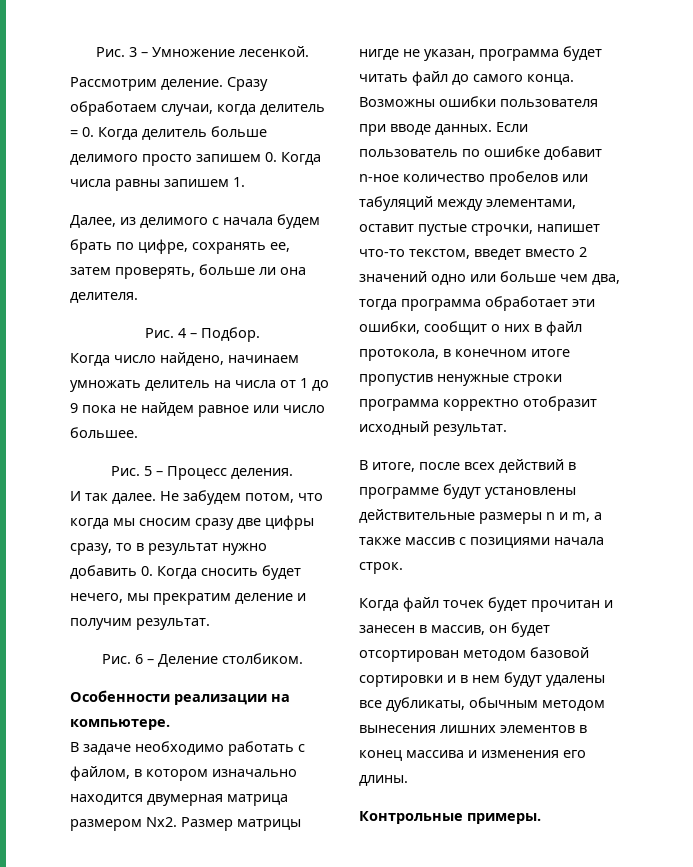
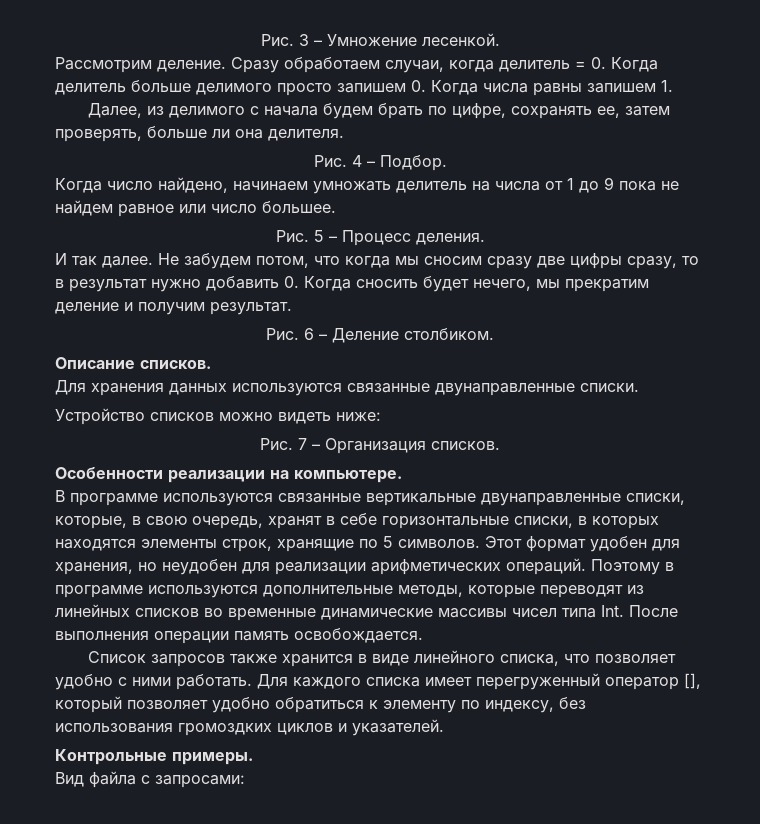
(303, 658) none -> [55,357,211,369] [55,380,639,396] [55,408,381,425] [260,438,500,454] // Описание списков. // Для хранения данных используются связанные двунаправленные списки. // Устройство списков можно видеть ниже: // Рис. 7 – Организация списков.
[83,741,305,756] [70,766,297,781] [70,794,288,806] [70,817,301,831] [359,46,602,61] [359,71,574,86] [359,96,598,107] [359,122,528,136] [359,146,602,160] [359,171,588,186] [359,196,576,211] [359,224,600,236] [359,247,587,260] [359,271,620,285] [359,296,595,311] [359,321,582,336] [359,349,570,361] [359,374,562,386] [359,396,597,411] [359,421,507,436] [359,459,576,473] [359,484,576,499] [359,509,602,524] [359,537,604,548] [359,562,403,574] [359,597,613,612] [359,622,550,637] [359,647,589,662] [359,672,605,687] [359,697,605,712] [359,725,587,733] [359,750,586,761] [359,775,408,786] [359,811,541,824] задаче необходимо работать с файлом, в котором изначально находится двумерная матрица размером Nx2. Размер матрицы нигде не указан, программа будет читать файл до самого конца. Возможны ошибки пользователя при вводе данных. Если пользователь по ошибке добавит n-ное количество пробелов или табуляций между элементами, оставит пустые строчки, напишет что-то текстом, введет вместо 2 значений одно или больше чем два, тогда программа обработает эти ошибки, сообщит о них в файл протокола, в конечном итоге пропустив ненужные строки программа корректно отобразит исходный результат. // В итоге, после всех действий в программе будут установлены действительные размеры n и m, а также массив с позициями начала строк. // Когда файл точек будет прочитан и занесен в массив, он будет отсортирован методом базовой сортировки и в нем будут удалены все дубликаты, обычным методом вынесения лишних элементов в конец массива и изменения его длины. // Контрольные примеры. -> [70,493,685,506] [55,513,659,529] [55,536,680,552] [55,558,674,575] [55,585,644,598] [55,604,678,621] [55,628,423,644] [87,650,676,667] [55,673,701,690] [55,696,586,713] [55,719,444,736] [55,749,253,765] [55,771,245,788] программе используются связанные вертикальные двунаправленные списки, которые, в свою очередь, хранят в себе горизонтальные списки, в которых находятся элементы строк, хранящие по 5 символов. Этот формат удобен для хранения, но неудобен для реализации арифметических операций. Поэтому в программе используются дополнительные методы, которые переводят из линейных списков во временные динамические массивы чисел типа Int. После выполнения операции память освобождается. // Список запросов также хранится в виде линейного списка, что позволяет удобно с ними работать. Для каждого списка имеет перегруженный оператор [], который позволяет удобно обратиться к элементу по индексу, без использования громоздких циклов и указателей. // Контрольные примеры. // Вид файла с запросами:

